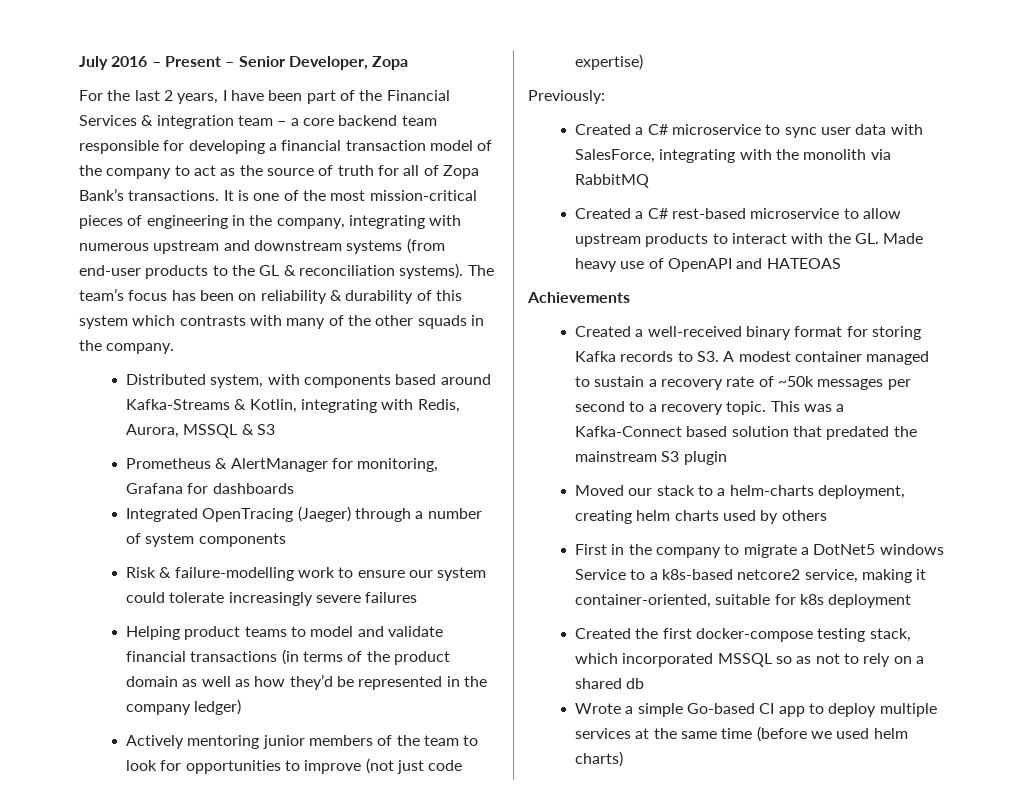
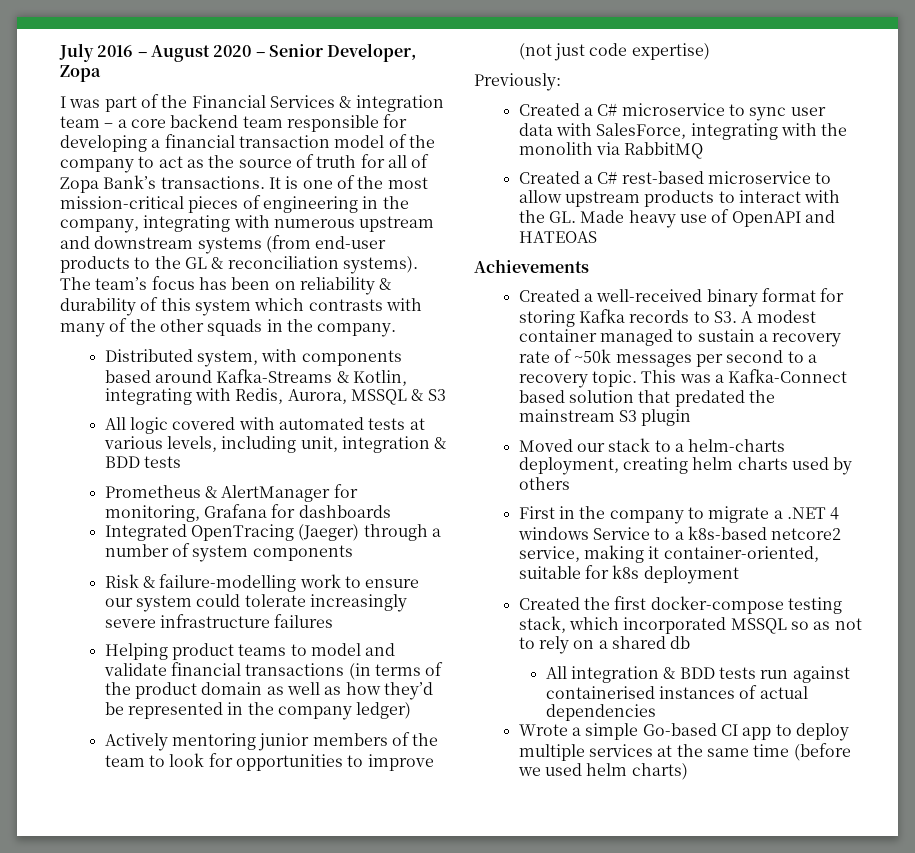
[164,56,221,67] Present -> [150,45,252,62] August 2020
[79,90,303,104] For the last 2 years, I have been -> [60,96,101,108] I was
(276, 429) none -> [104,417,425,434] [103,436,447,453] [104,456,181,468] // All logic covered with automated tests at various levels, including unit, integration & BDD tests
(362, 599) none -> [159,614,270,628] infrastructure
[813,544,876,555] DotNet5 -> [786,507,840,520] .NET 4
(645, 683) none -> [545,666,850,683] [545,685,808,699] [545,704,656,721] // All integration & BDD tests run against containerised instances of actual dependencies

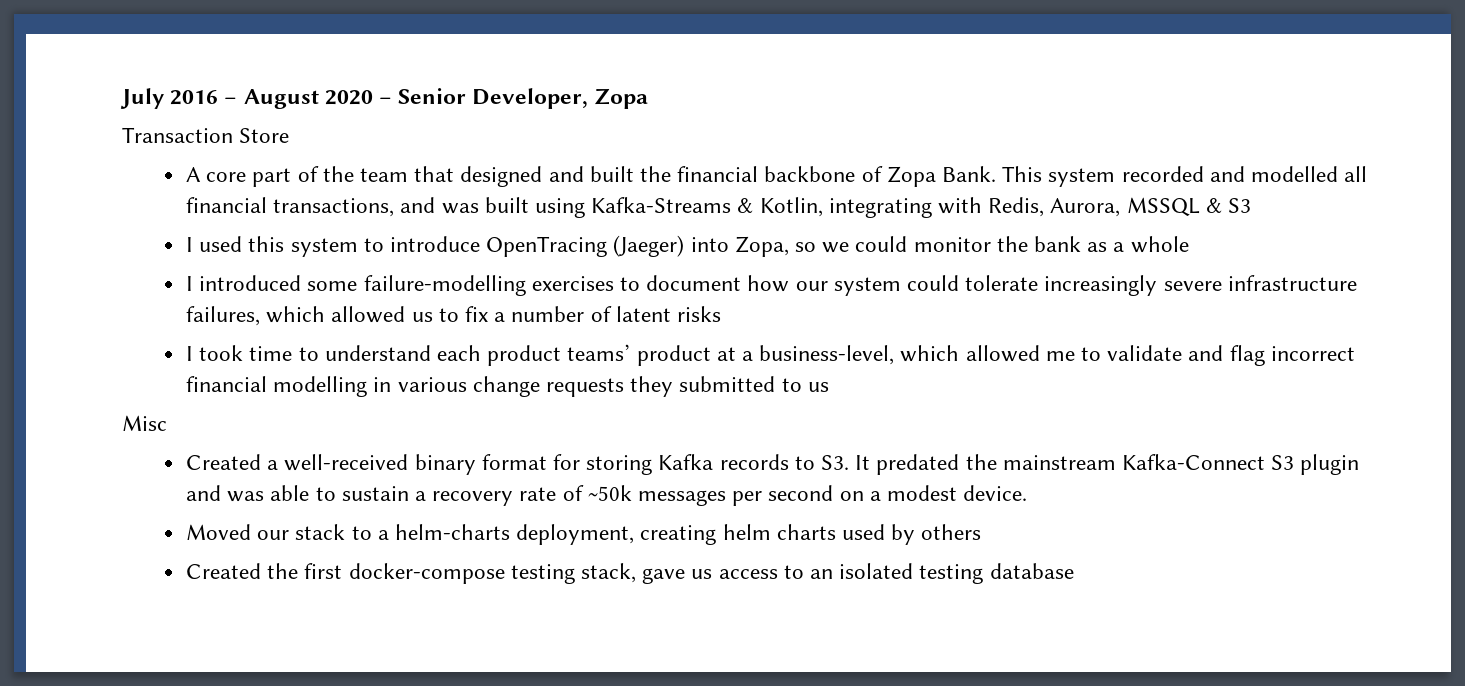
[60,94,444,112] [60,114,408,132] [60,134,435,152] [60,154,430,173] [60,175,428,193] [60,195,409,213] [60,215,435,233] [60,235,387,254] [60,256,418,274] [60,276,392,295] [60,297,422,316] [60,318,397,337] [104,349,402,367] [104,370,212,383] I was part of the Financial Services & integration team – a core backend team responsible for developing a financial transaction model of the company to act as the source of truth for all of Zopa Bank’s transactions. It is one of the most mission-critical pieces of engineering in the company, integrating with numerous upstream and downstream systems (from end-user products to the GL & reconciliation systems). The team’s focus has been on reliability & durability of this system which contrasts with many of the other squads in the company. // Distributed system, with components based around -> [122,127,290,143] [185,166,1368,187] [185,197,585,218] Transaction Store // A core part of the team that designed and built the financial backbone of Zopa Bank. This system recorded and modelled all financial transactions, and was built using
[104,417,425,434] [103,436,447,453] [104,456,181,468] [104,484,358,502] [104,504,391,522] [104,524,441,541] [104,543,353,562] [104,574,420,592] All logic covered with automated tests at various levels, including unit, integration & BDD tests // Prometheus & AlertManager for monitoring, Grafana for dashboards // Integrated OpenTracing (Jaeger) through a number of system components // Risk & failure-modelling work to ensure -> [185,235,1189,257] [185,275,790,296] I used this system to introduce OpenTracing (Jaeger) into Zopa, so we could monitor the bank as a whole // I introduced some failure-modelling exercises to document how
[274,614,334,628] [104,643,396,660] [103,662,444,680] [104,682,433,700] [104,702,412,720] [104,732,439,751] [104,753,434,771] [518,43,710,61] [474,73,561,91] [518,103,826,121] [518,123,848,140] [518,142,704,159] [518,171,832,184] [518,190,841,207] [518,209,835,228] [518,231,597,243] [474,259,589,273] failures // Helping product teams to model and validate financial transactions (in terms of the product domain as well as how they’d be represented in the company ledger) // Actively mentoring junior members of the team to look for opportunities to improve (not just code expertise) // Previously: // Created a C# microservice to sync user data with SalesForce, integrating with the monolith via RabbitMQ // Created a C# rest-based microservice to allow upstream products to interact with the GL. Made heavy use of OpenAPI and HATEOAS // Achievements -> [185,306,722,326] [185,344,1355,366] [185,376,829,397] [122,415,167,431] failures, which allowed us to fix a number of latent risks // I took time to understand each product teams’ product at a business-level, which allowed me to validate and flag incorrect financial modelling in various change requests they submitted to us // Misc
[741,310,816,323] [518,329,673,346] A modest container managed -> [855,454,1360,475] [185,485,310,502] It predated the mainstream Kafka-Connect S3 plugin and was able
[787,351,817,363] [518,369,848,388] [518,390,775,407] [518,409,692,426] to a recovery topic. This was a Kafka-Connect based solution that predated the mainstream S3 plugin -> [839,485,1028,501] on a modest device.
[518,506,840,524] [517,526,842,540] [518,545,819,563] [518,565,739,584] // First in the company to migrate a .NET 4 windows Service to a k8s-based netcore2 service, making it container-oriented, suitable for k8s deployment -> (982, 532) none
[568,617,862,634] [518,636,691,654] [545,666,850,683] [545,685,808,699] [545,704,656,721] [518,723,849,741] [518,743,851,761] [517,763,688,780] which incorporated MSSQL so as not to rely on a shared db // All integration & BDD tests run against containerised instances of actual dependencies // Wrote a simple Go-based CI app to deploy multiple services at the same time (before we used helm charts) -> [642,563,1074,584] gave us access to an isolated testing database

